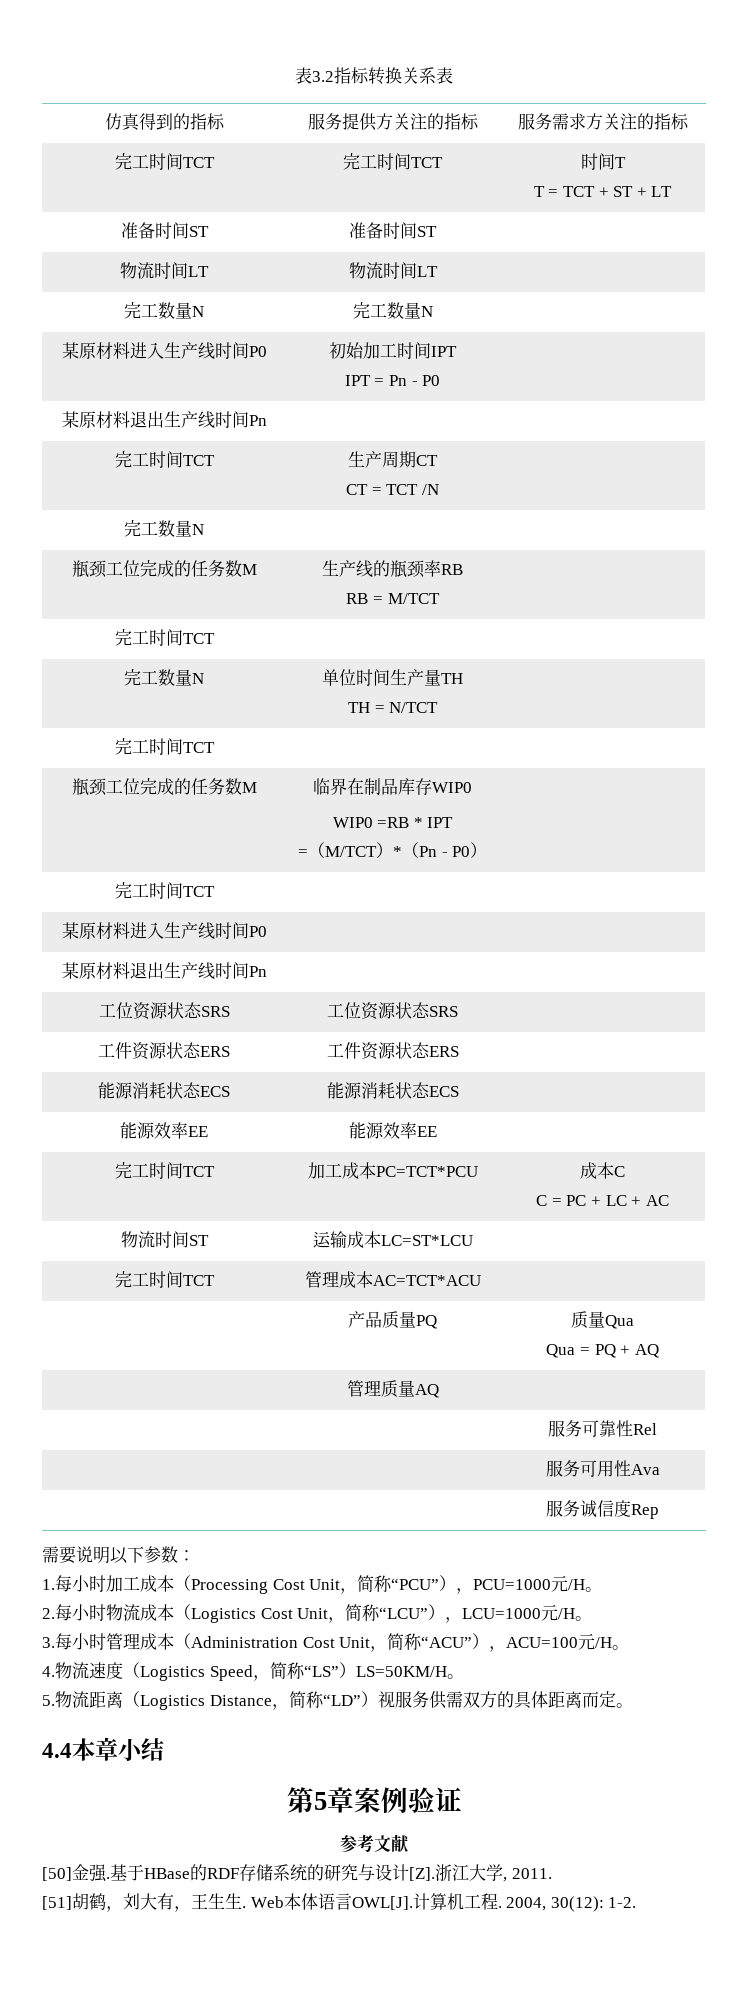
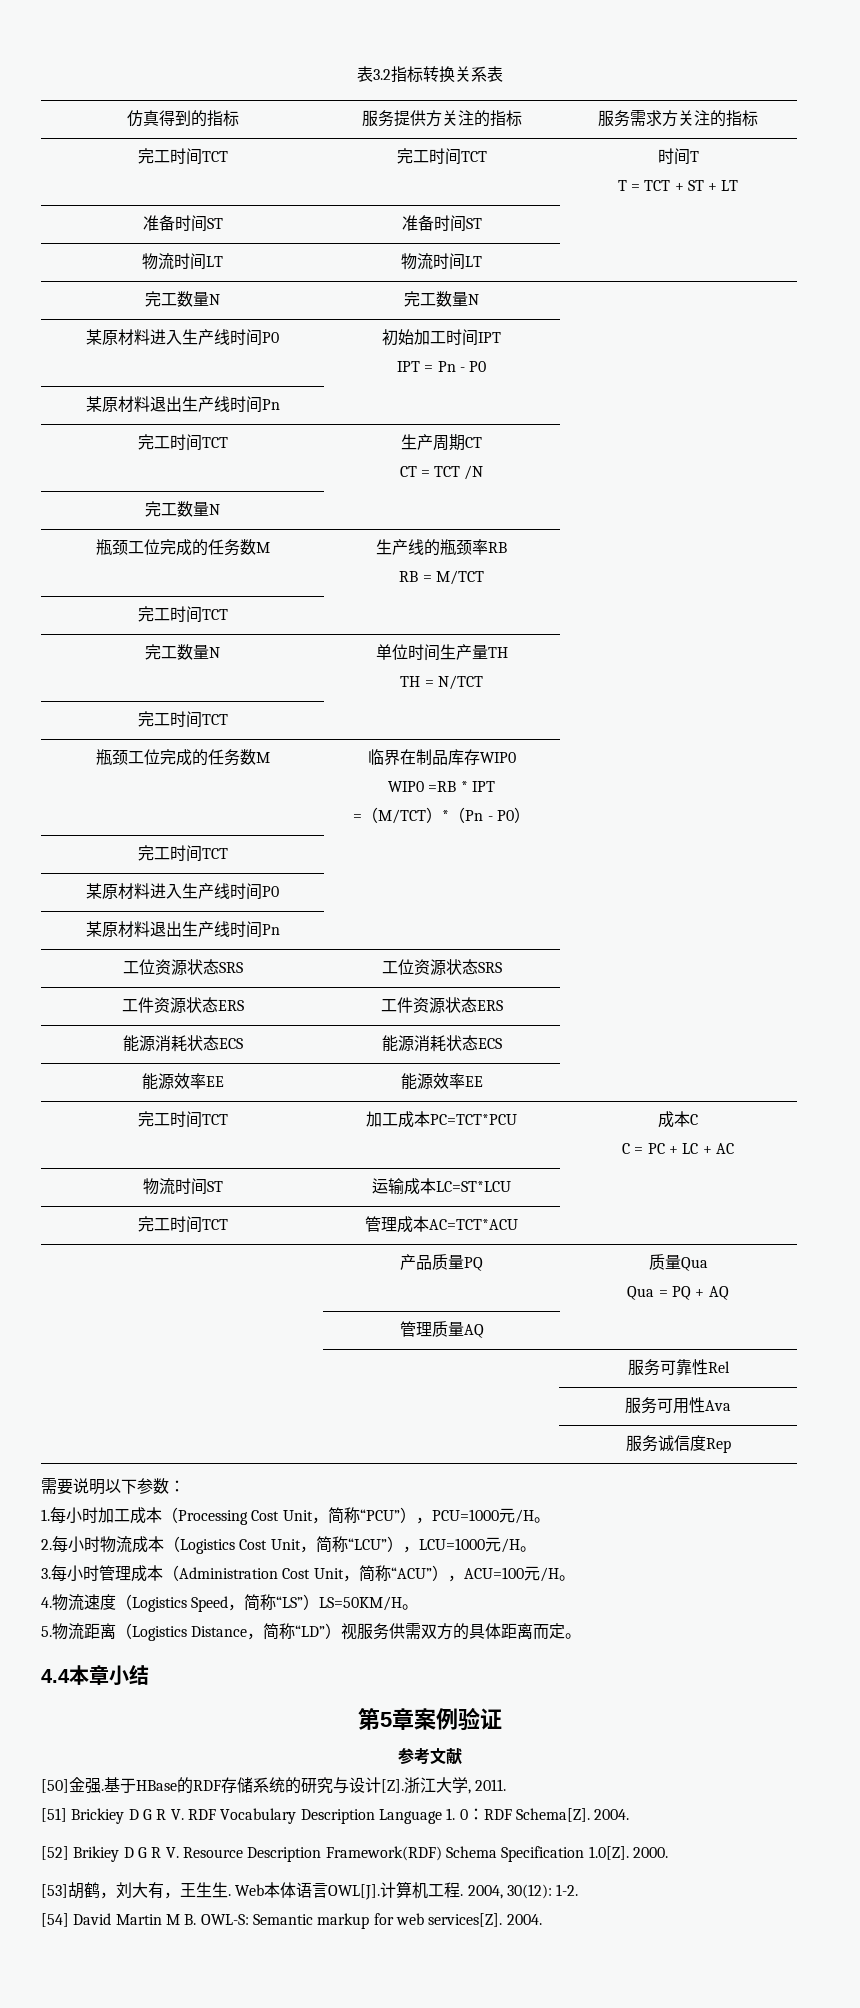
(72, 1903) none -> [71,1808,630,1824] [41,1846,668,1862] [41,1884,68,1898] Brickiey D G R V. RDF Vocabulary Description Language 1. 0：RDF Schema[Z]. 2004. // [52] Brikiey D G R V. Resource Description Framework(RDF) Schema Specification 1.0[Z]. 2000. // [53]
(637, 1902) none -> [41,1913,542,1929] // [54] David Martin M B. OWL-S: Semantic markup for web services[Z]. 2004.

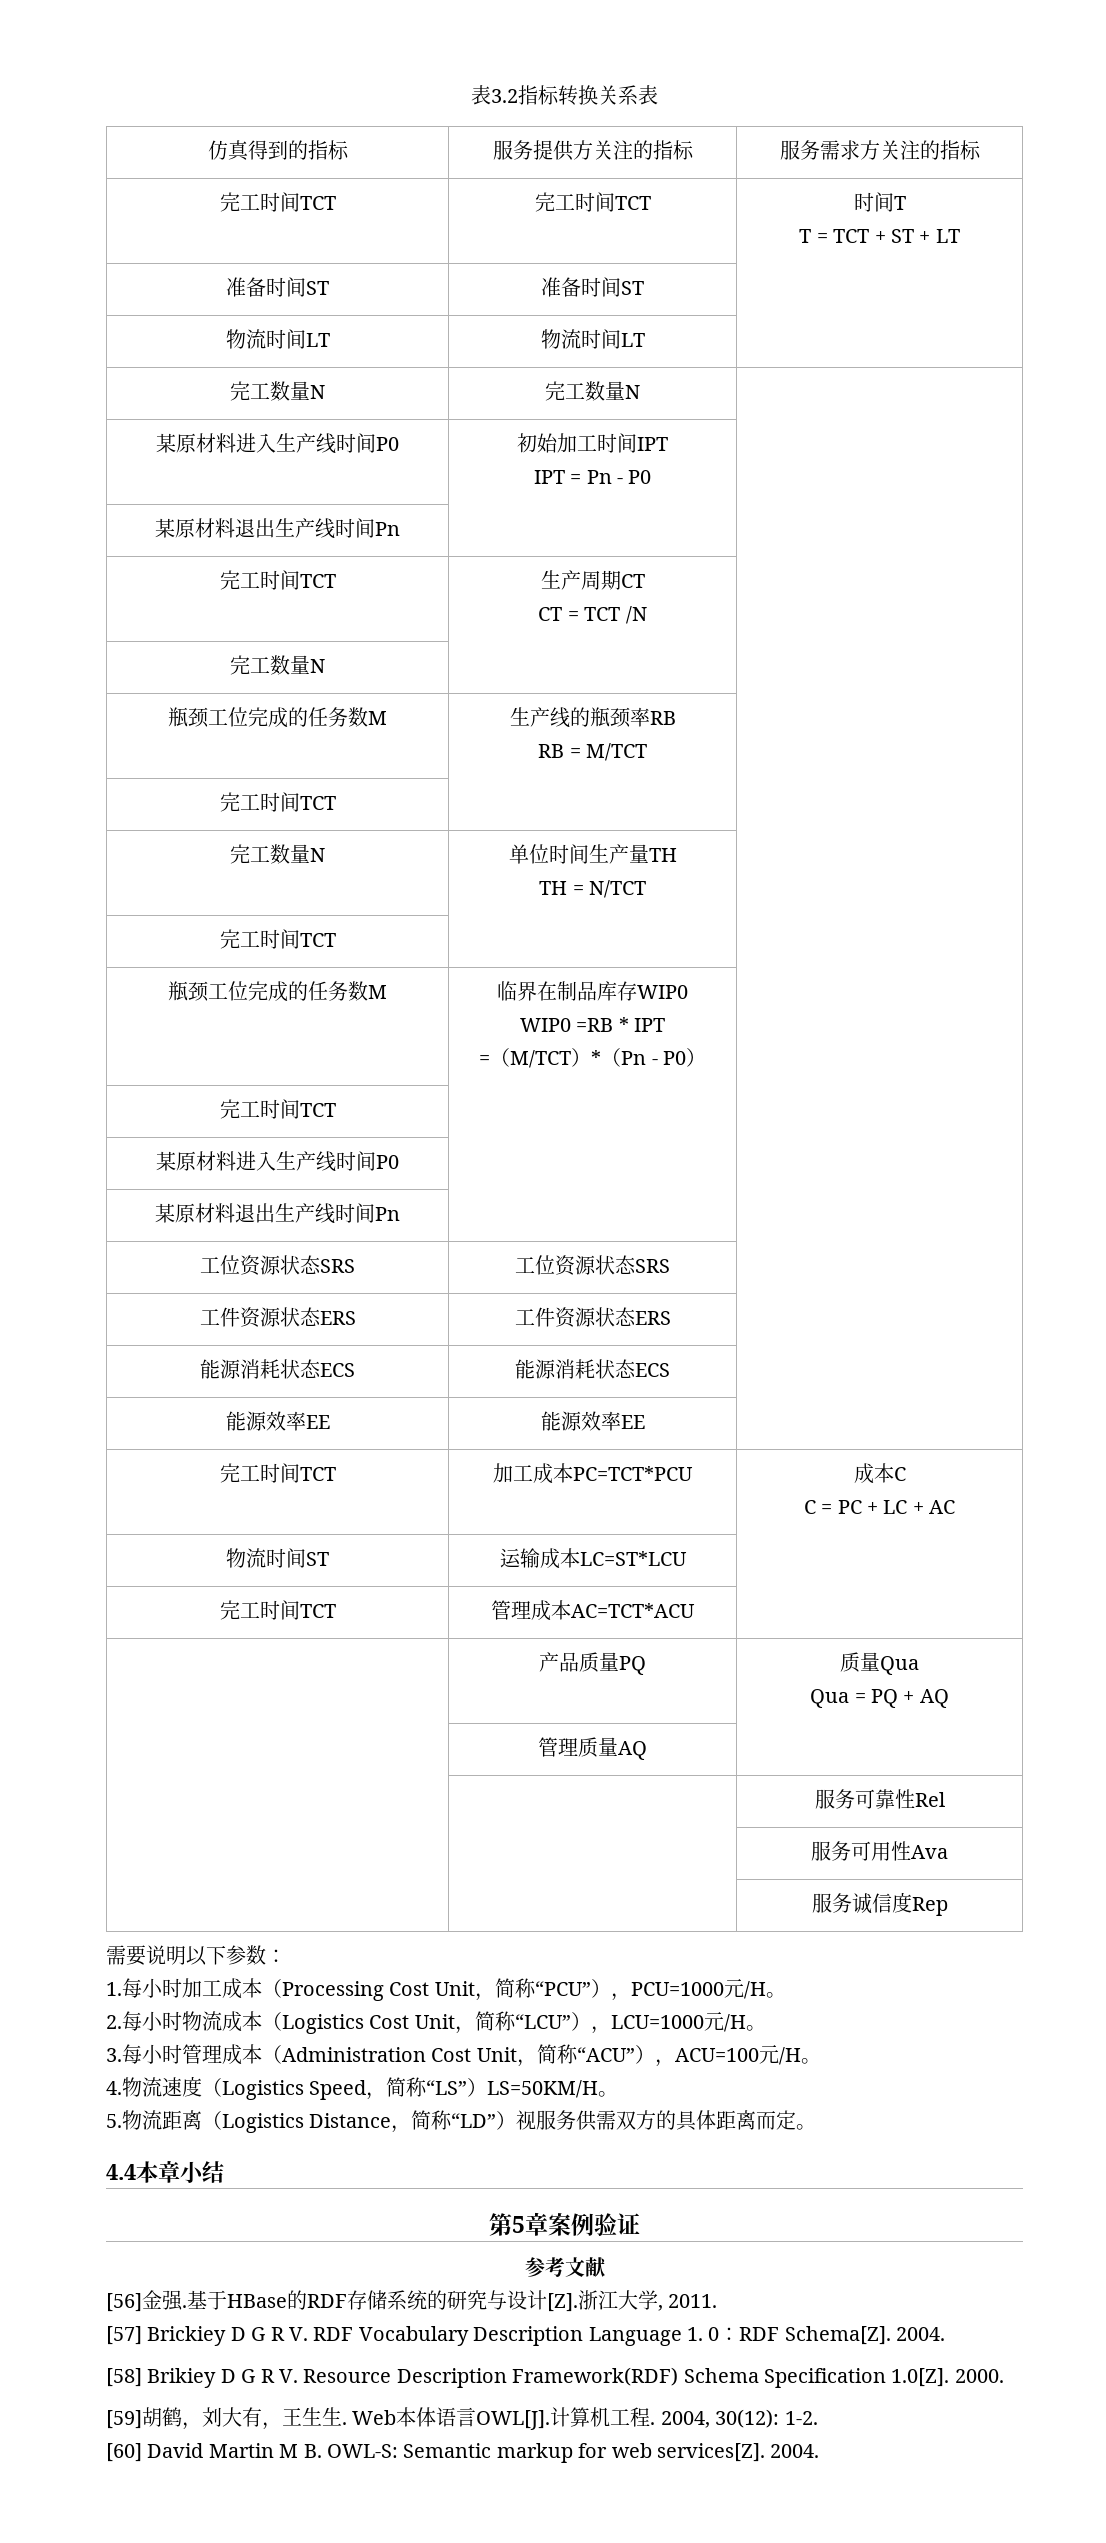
[41,1779,69,1793] [50] -> [106,2293,142,2312] [56]
[41,1808,67,1822] [51] -> [106,2326,142,2345] [57]
[41,1846,69,1860] [52] -> [106,2368,142,2387] [58]
[41,1884,68,1898] [53] -> [106,2410,142,2429] [59]
[41,1913,69,1927] [54] -> [106,2443,142,2462] [60]

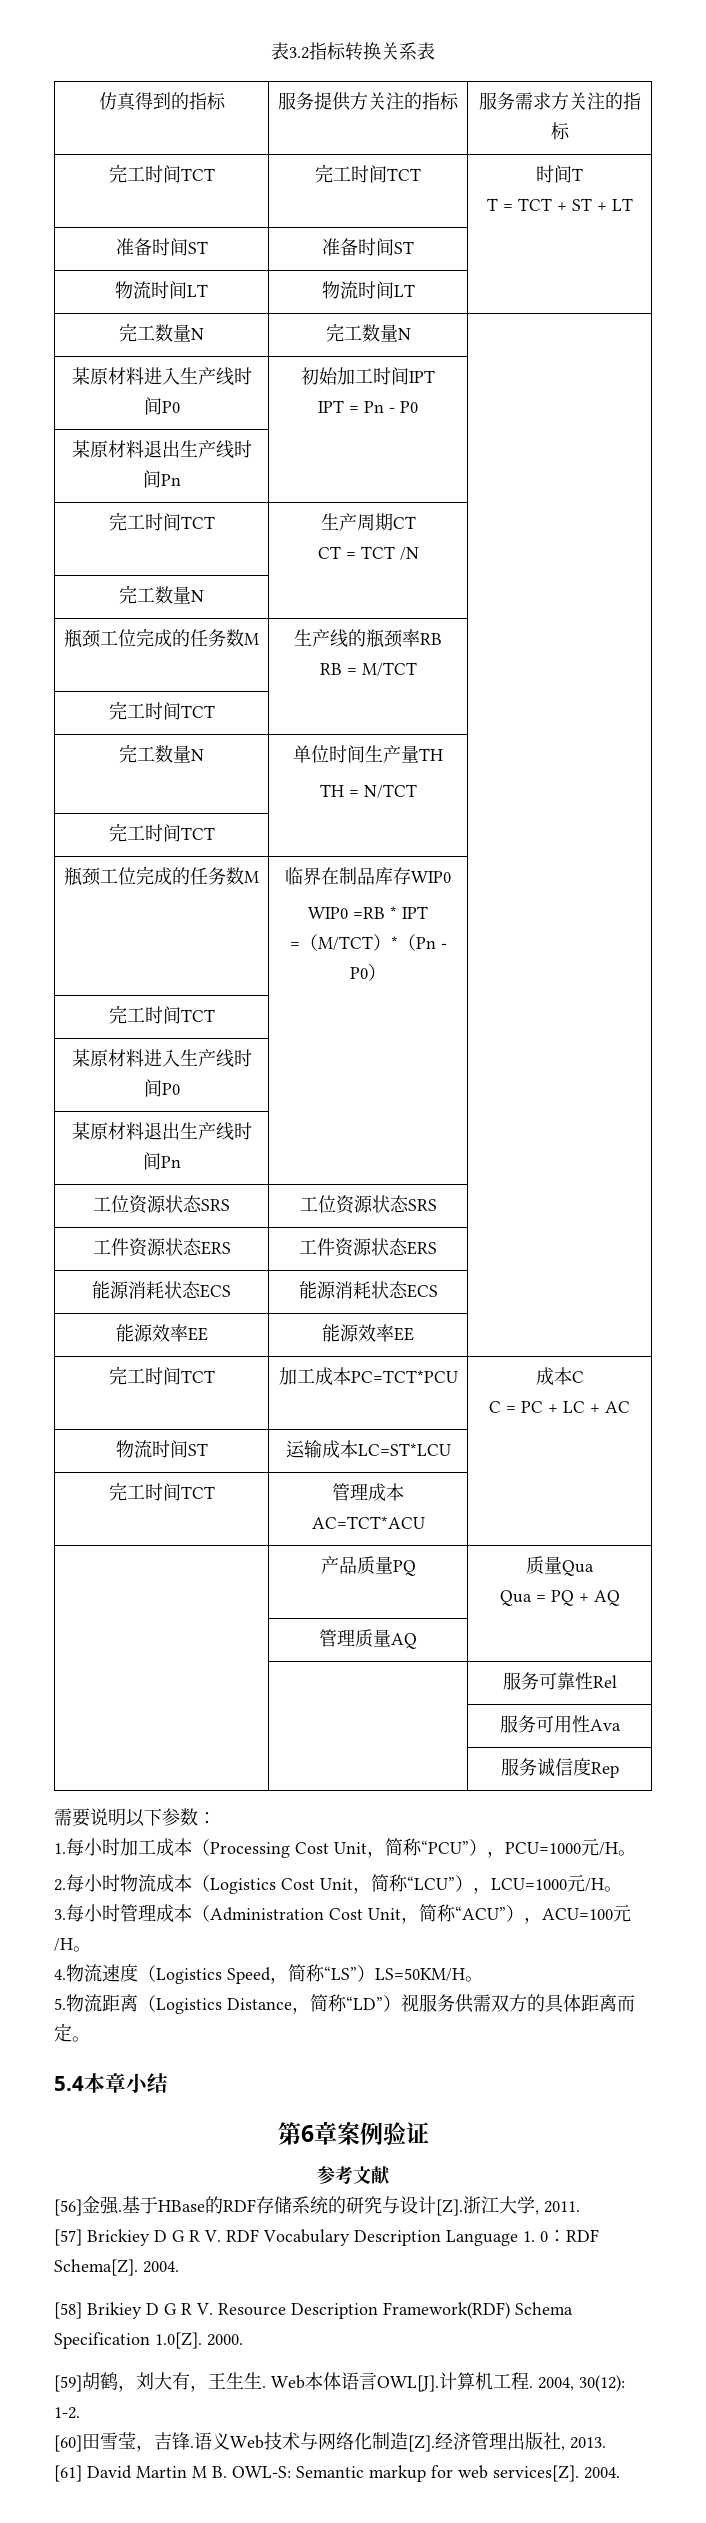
[106,2164,136,2180] 4.4 -> [54,2076,84,2091] 5.4
[512,2216,525,2233] 5 -> [300,2125,314,2142] 6
(142, 2452) none -> [82,2432,606,2452] [54,2465,82,2482] 田雪莹，吉锋.语义Web技术与网络化制造[Z].经济管理出版社, 2013. // [61]

